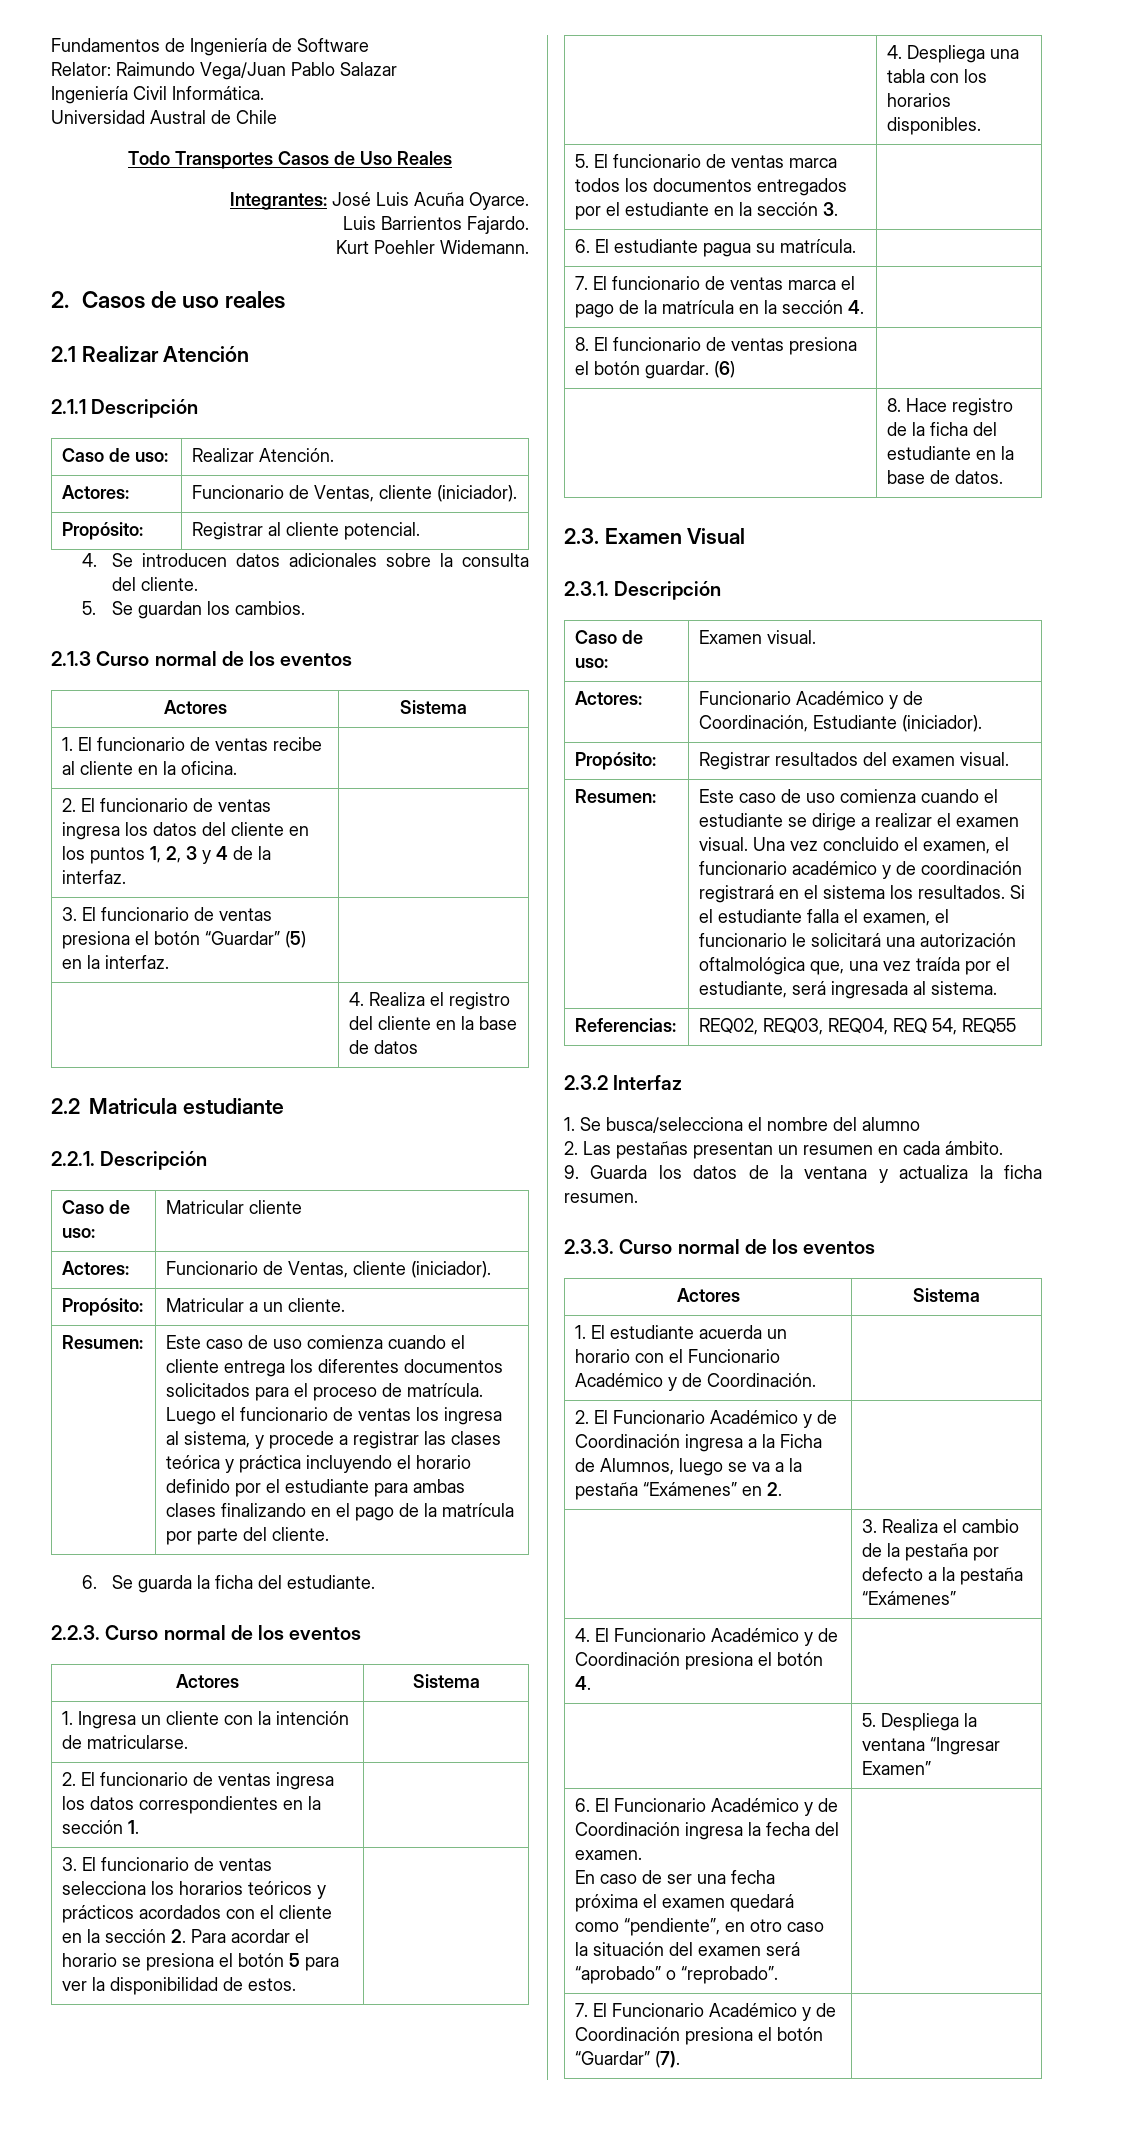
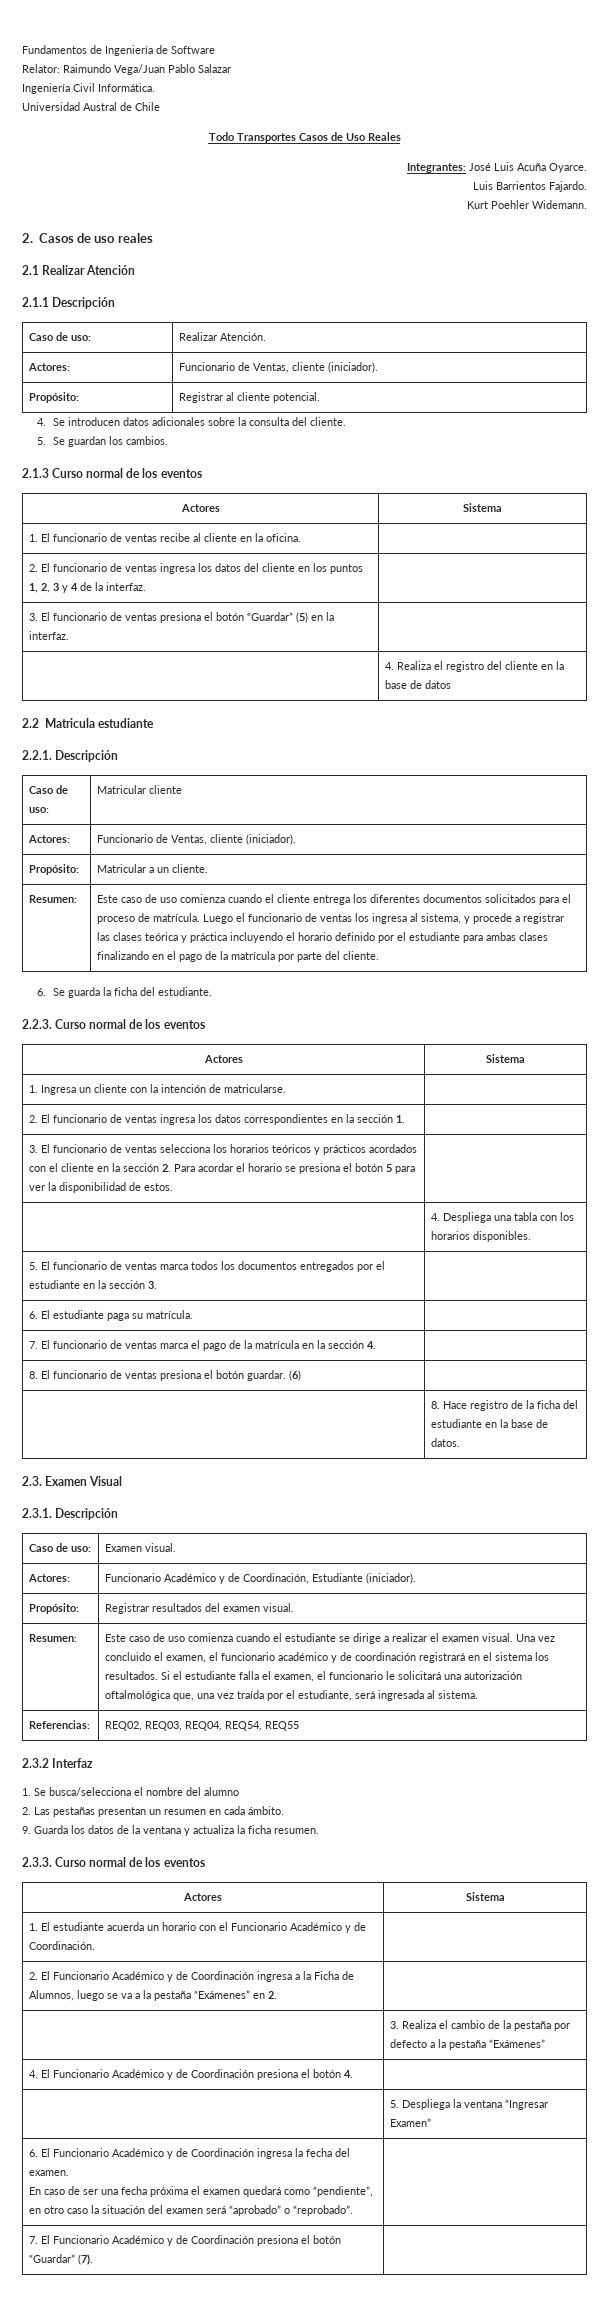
[703,243,752,257] pagua -> [107,1313,130,1321] paga
[893,1018,958,1035] REQ 54, -> [225,1721,263,1731] REQ54,

